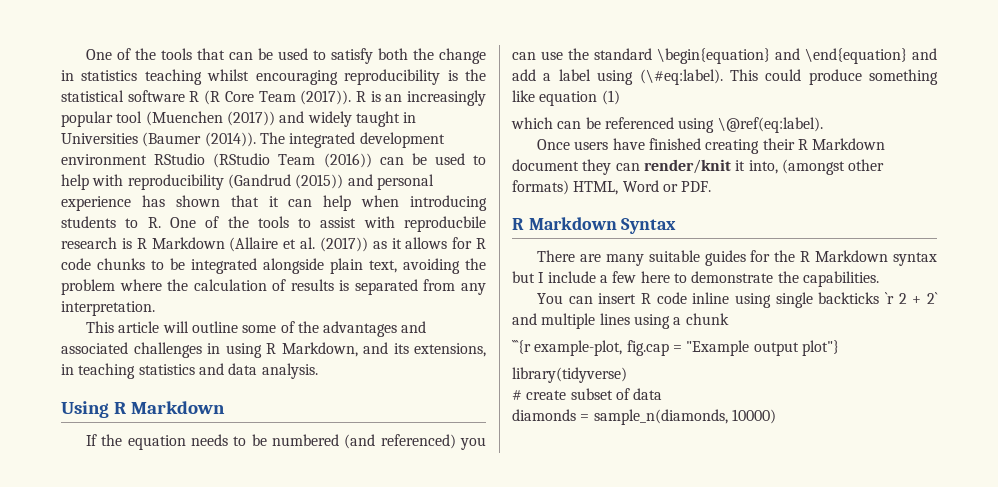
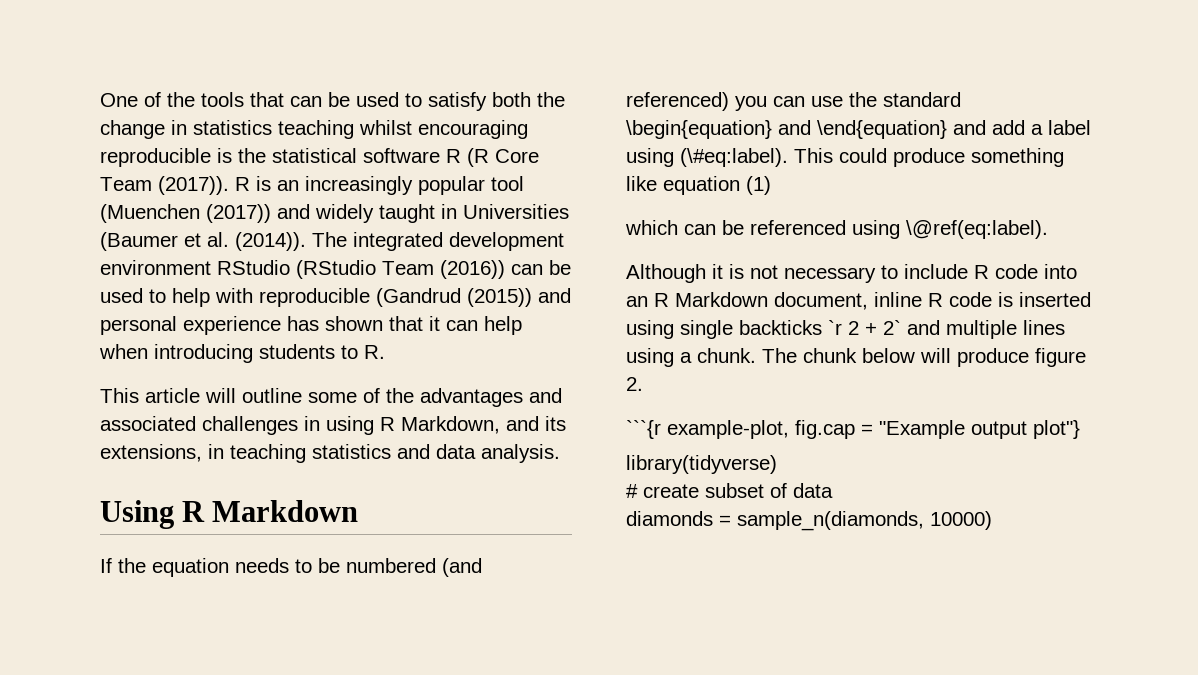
[344,69,441,85] reproducibility -> [100,148,211,167] reproducible
(202, 139) none -> [184,232,229,247] et al.
[127,174,224,190] reproducibility -> [259,288,370,307] reproducible
[169,216,487,232] [61,237,486,252] [61,258,486,274] [61,279,486,295] [61,301,155,316] One of the tools to assist with reproducbile research is R Markdown (Allaire et al. (2017)) as it allows for R code chunks to be integrated alongside plain text, avoiding the problem where the calculation of results is separated from any interpretation. -> (385, 352) none
[536,138,886,154] [512,159,885,175] [512,180,712,195] [512,217,677,234] [536,250,937,266] [512,271,879,287] [536,292,730,304] Once users have finished creating their R Markdown document they can render/knit it into, (amongst other formats) HTML, Word or PDF. // R Markdown Syntax // There are many suitable guides for the R Markdown syntax but I include a few here to demonstrate the capabilities. // You can insert R code inline -> [626,264,1077,283] [626,292,1091,310] Although it is not necessary to include R code into an R Markdown document, inline R code is inserted
(682, 321) none -> [697,348,797,363] chunk. The
(729, 319) none -> [862,348,1086,367] [626,377,643,391] below will produce figure 2.

